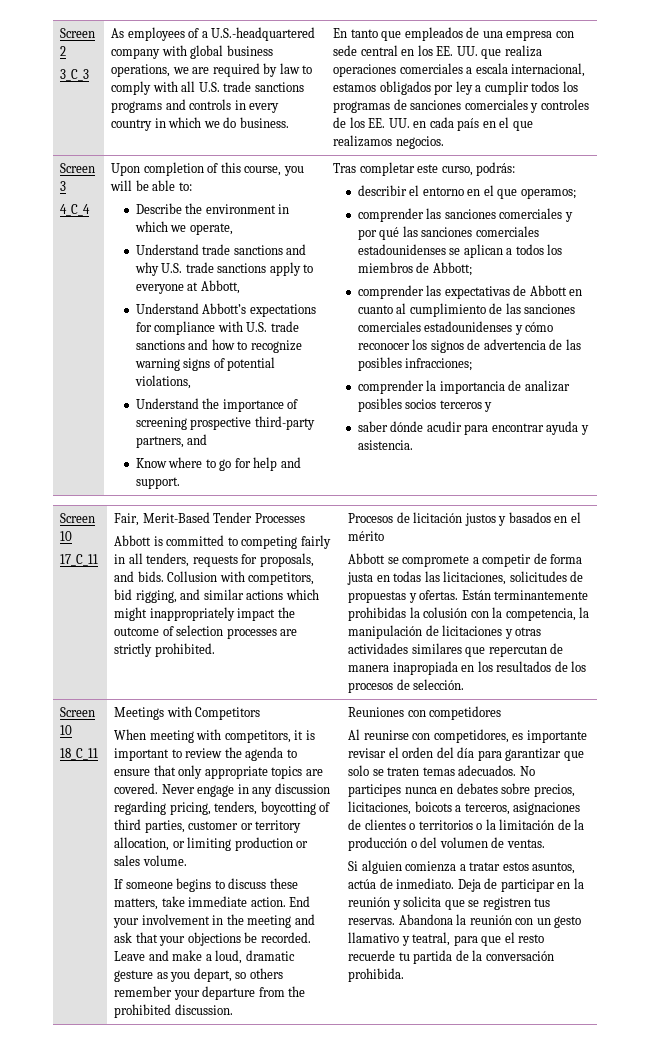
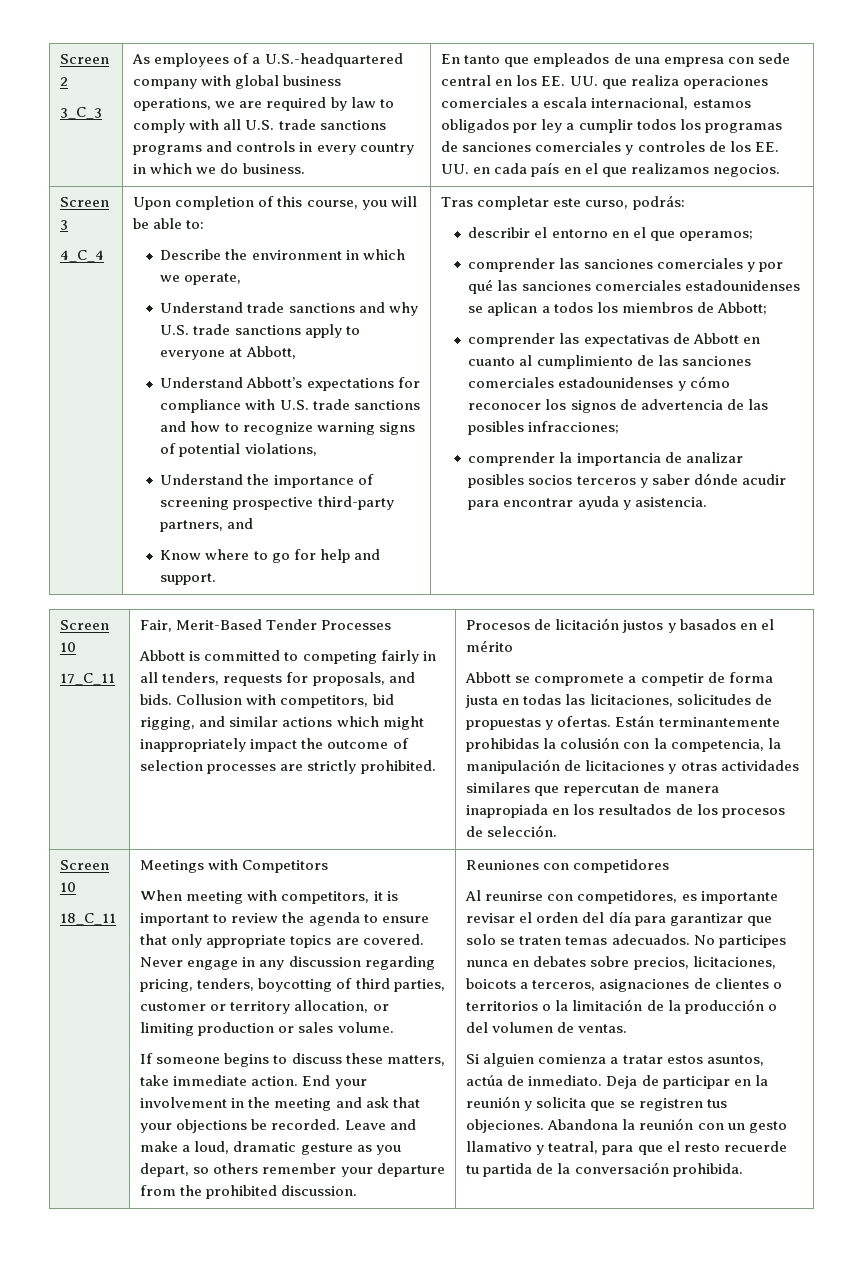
(493, 407) // -> (648, 483) none
[348,918,396,925] reservas. -> [466,1119,545,1133] objeciones.

